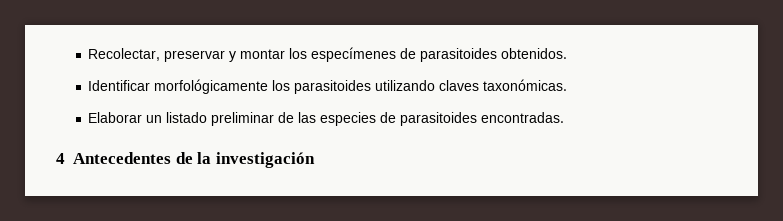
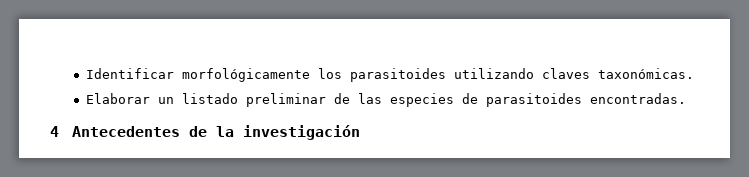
[88,47,568,62] Recolectar, preservar y montar los especímenes de parasitoides obtenidos. // -> (85, 73) none

